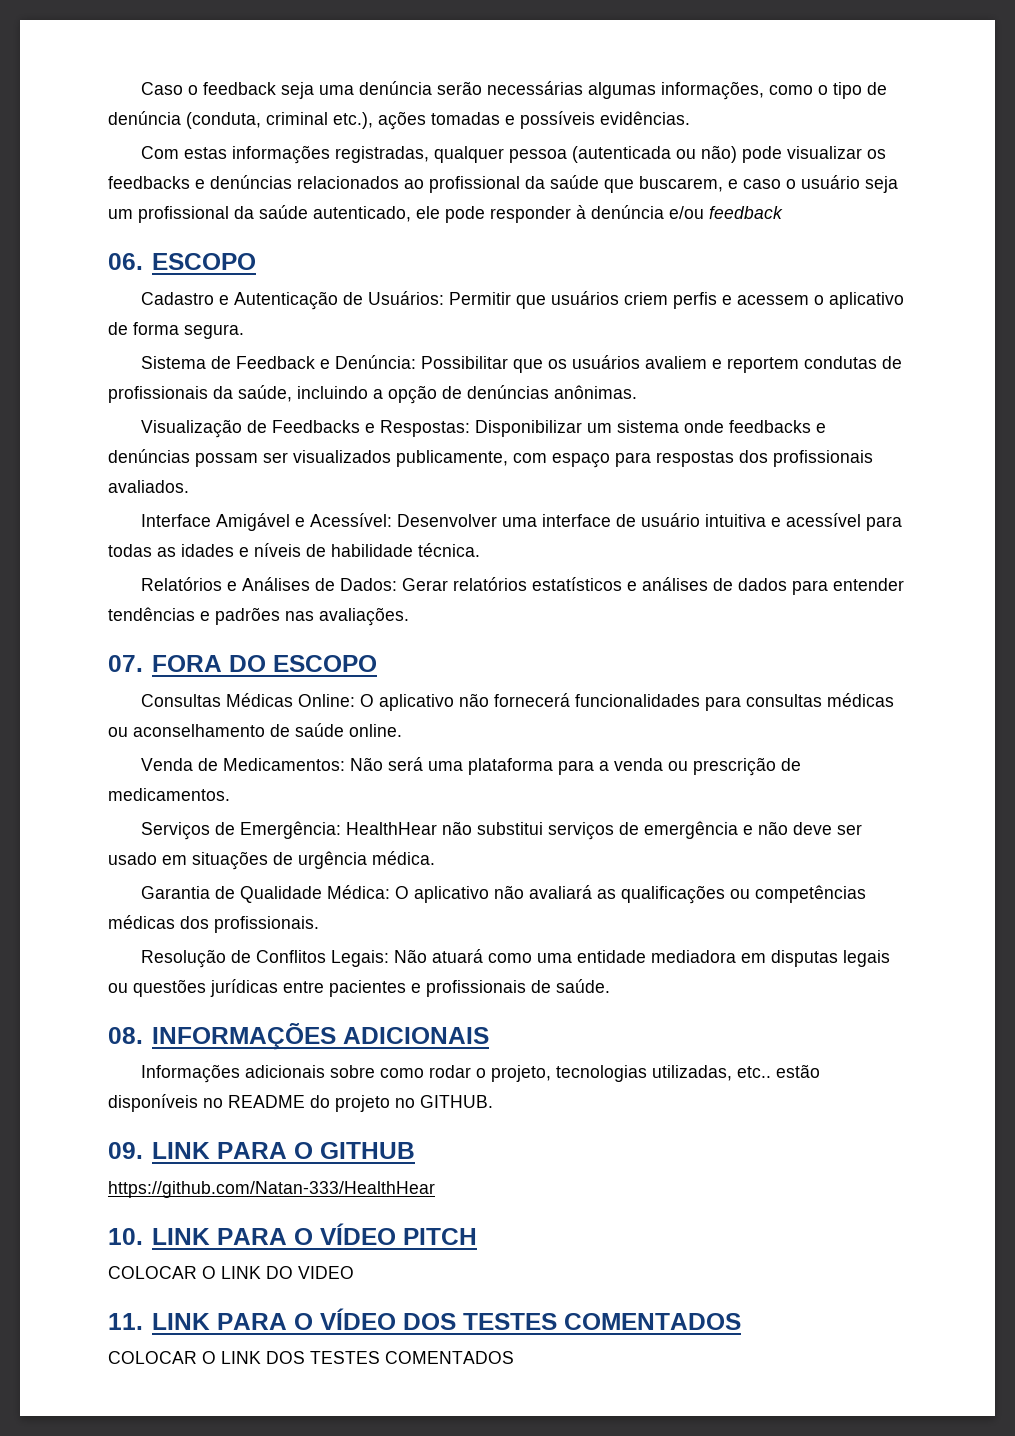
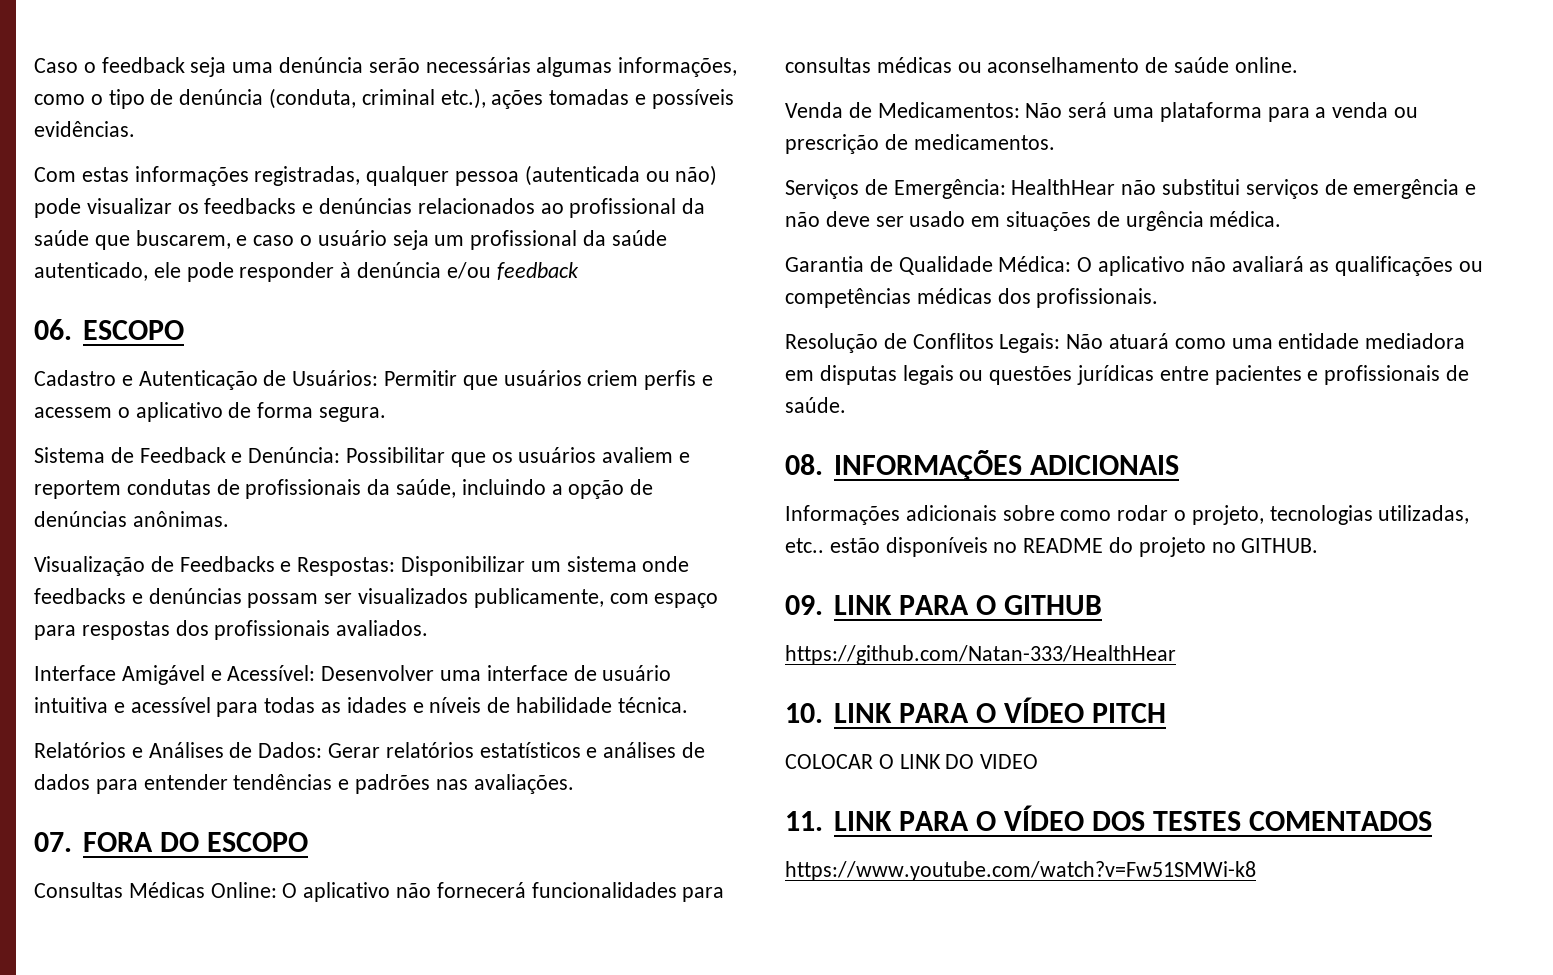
[108,1351,514,1364] COLOCAR O LINK DOS TESTES COMENTADOS -> [785,861,1256,881] https://www.youtube.com/watch?v=Fw51SMWi-k8

